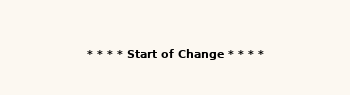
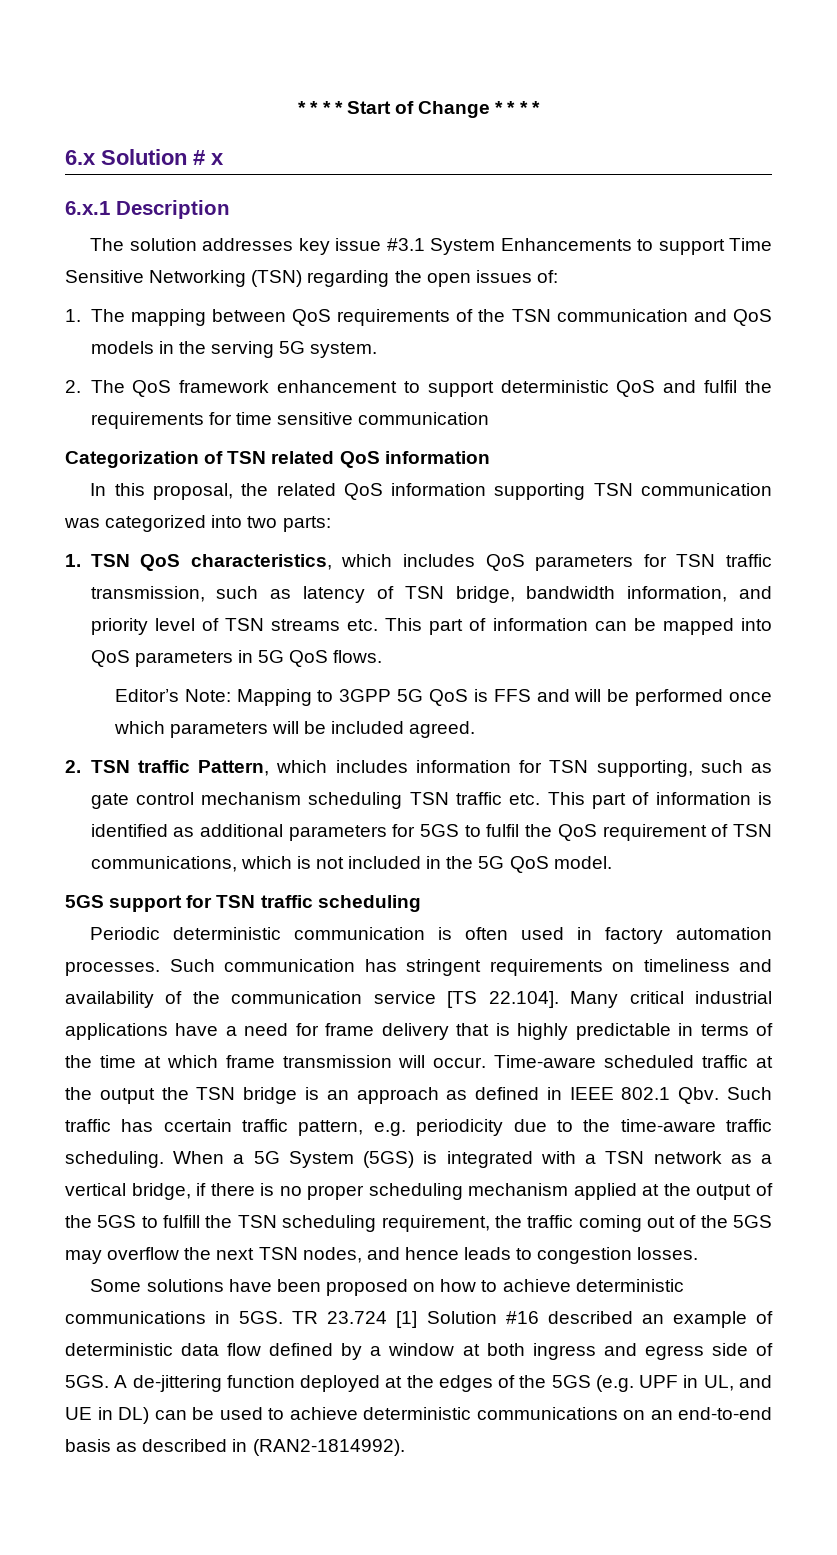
(264, 54) none -> [65,149,224,165] [65,200,230,219] [90,238,773,255] [65,270,558,287] [65,309,772,326] [90,341,378,358] [65,380,773,397] [90,412,490,429] [65,451,490,468] [90,483,772,500] [64,515,331,532] [65,554,772,571] [90,586,772,603] [90,618,772,635] [90,650,383,667] [114,689,772,706] [113,721,476,738] [65,760,772,777] [90,792,772,809] [90,824,772,841] [90,856,612,873] [65,895,421,912] [90,927,772,944] [65,959,772,976] [65,991,773,1008] [65,1023,773,1040] [65,1055,773,1068] [65,1087,773,1104] [65,1119,773,1136] [65,1151,773,1168] [65,1183,774,1200] [65,1215,773,1232] [65,1247,699,1264] [90,1279,684,1296] [65,1311,774,1328] [65,1343,774,1360] [65,1375,772,1392] [65,1407,772,1424] [65,1439,405,1456] // 6.x Solution # x // 6.x.1 Description // The solution addresses key issue #3.1 System Enhancements to support Time Sensitive Networking (TSN) regarding the open issues of: // 1. The mapping between QoS requirements of the TSN communication and QoS models in the serving 5G system. // 2. The QoS framework enhancement to support deterministic QoS and fulfil the requirements for time sensitive communication // Categorization of TSN related QoS information // In this proposal, the related QoS information supporting TSN communication was categorized into two parts: // 1. TSN QoS characteristics, which includes QoS parameters for TSN traffic transmission, such as latency of TSN bridge, bandwidth information, and priority level of TSN streams etc. This part of information can be mapped into QoS parameters in 5G QoS flows. // Editor’s Note: Mapping to 3GPP 5G QoS is FFS and will be performed once which parameters will be included agreed. // 2. TSN traffic Pattern, which includes information for TSN supporting, such as gate control mechanism scheduling TSN traffic etc. This part of information is identified as additional parameters for 5GS to fulfil the QoS requirement of TSN communications, which is not included in the 5G QoS model. // 5GS support for TSN traffic scheduling // Periodic deterministic communication is often used in factory automation processes. Such communication has stringent requirements on timeliness and availability of the communication service [TS 22.104]. Many critical industrial applications have a need for frame delivery that is highly predictable in terms of the time at which frame transmission will occur. Time-aware scheduled traffic at the output the TSN bridge is an approach as defined in IEEE 802.1 Qbv. Such traffic has ccertain traffic pattern, e.g. periodicity due to the time-aware traffic scheduling. When a 5G System (5GS) is integrated with a TSN network as a vertical bridge, if there is no proper scheduling mechanism applied at the output of the 5GS to fulfill the TSN scheduling requirement, the traffic coming out of the 5GS may overflow the next TSN nodes, and hence leads to congestion losses. // Some solutions have been proposed on how to achieve deterministic communications in 5GS. TR 23.724 [1] Solution #16 described an example of deterministic data flow defined by a window at both ingress and egress side of 5GS. A de-jittering function deployed at the edges of the 5GS (e.g. UPF in UL, and UE in DL) can be used to achieve deterministic communications on an end-to-end basis as described in (RAN2-1814992).

